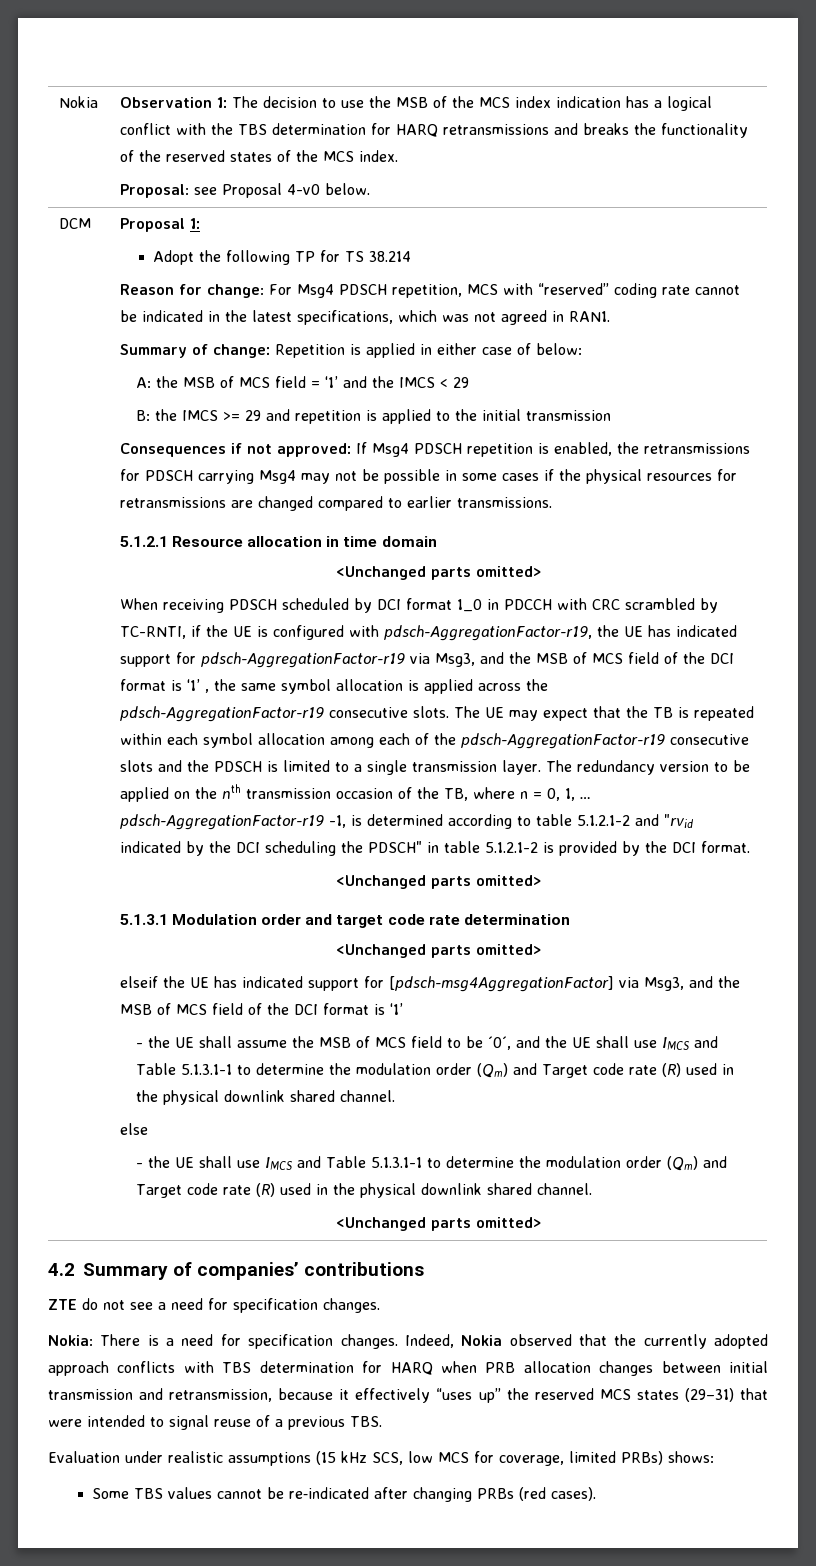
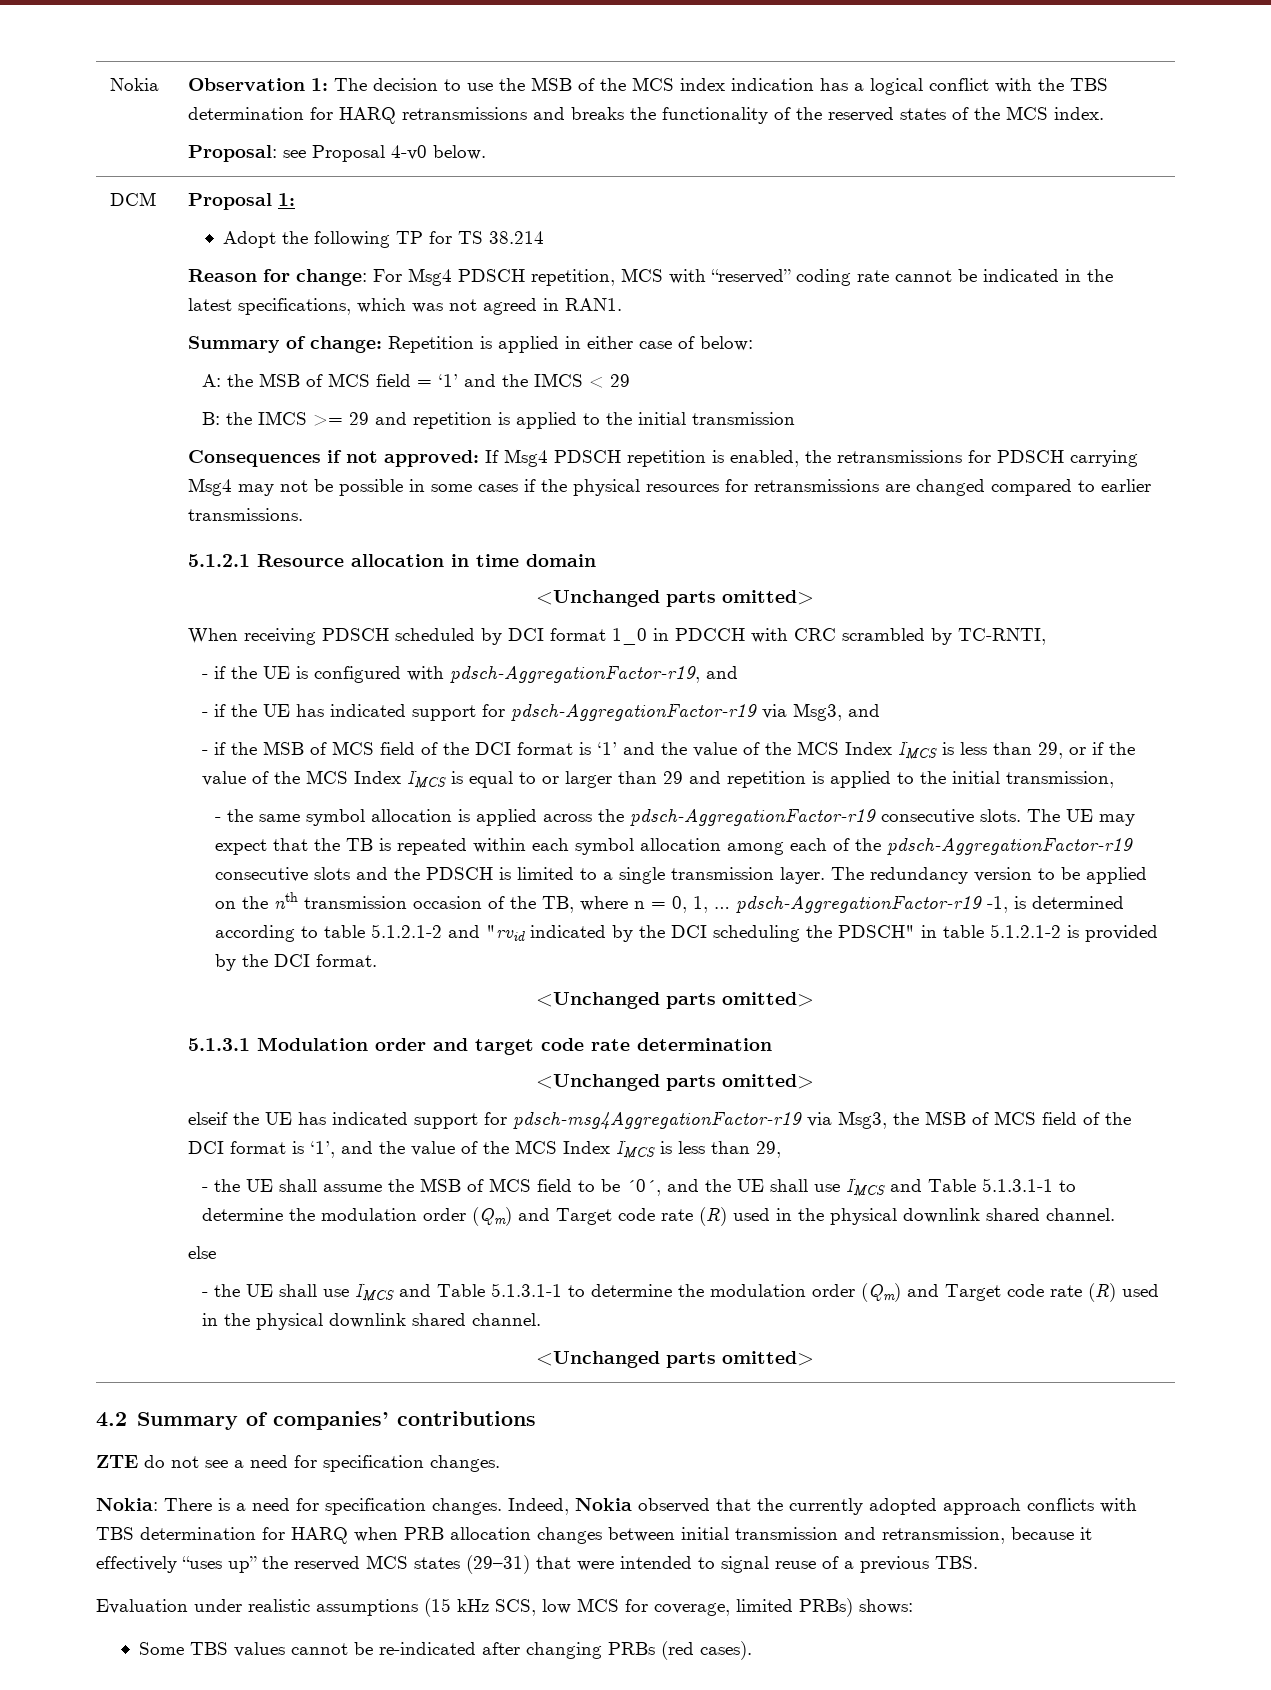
(186, 632) none -> [201,674,208,679] // -
(592, 633) none -> [705,666,738,679] [201,704,226,717] and // - if
(504, 658) none -> [201,742,226,755] // - if
[204,689,209,693] , -> [622,741,1135,760] [201,770,1114,789] [215,817,222,822] and the value of the MCS Index IMCS is less than 29, or if the value of the MCS Index IMCS is equal to or larger than 29 and repetition is applied to the initial transmission, // -
[388,976,713,992] [pdsch-msg4AggregationFactor] via Msg3, and -> [513,1111,888,1129] pdsch-msg4AggregationFactor-r19 via Msg3,
[389,1003,403,1015] ‘1’ -> [310,1140,782,1159] ‘1’, and the value of the MCS Index IMCS is less than 29,

